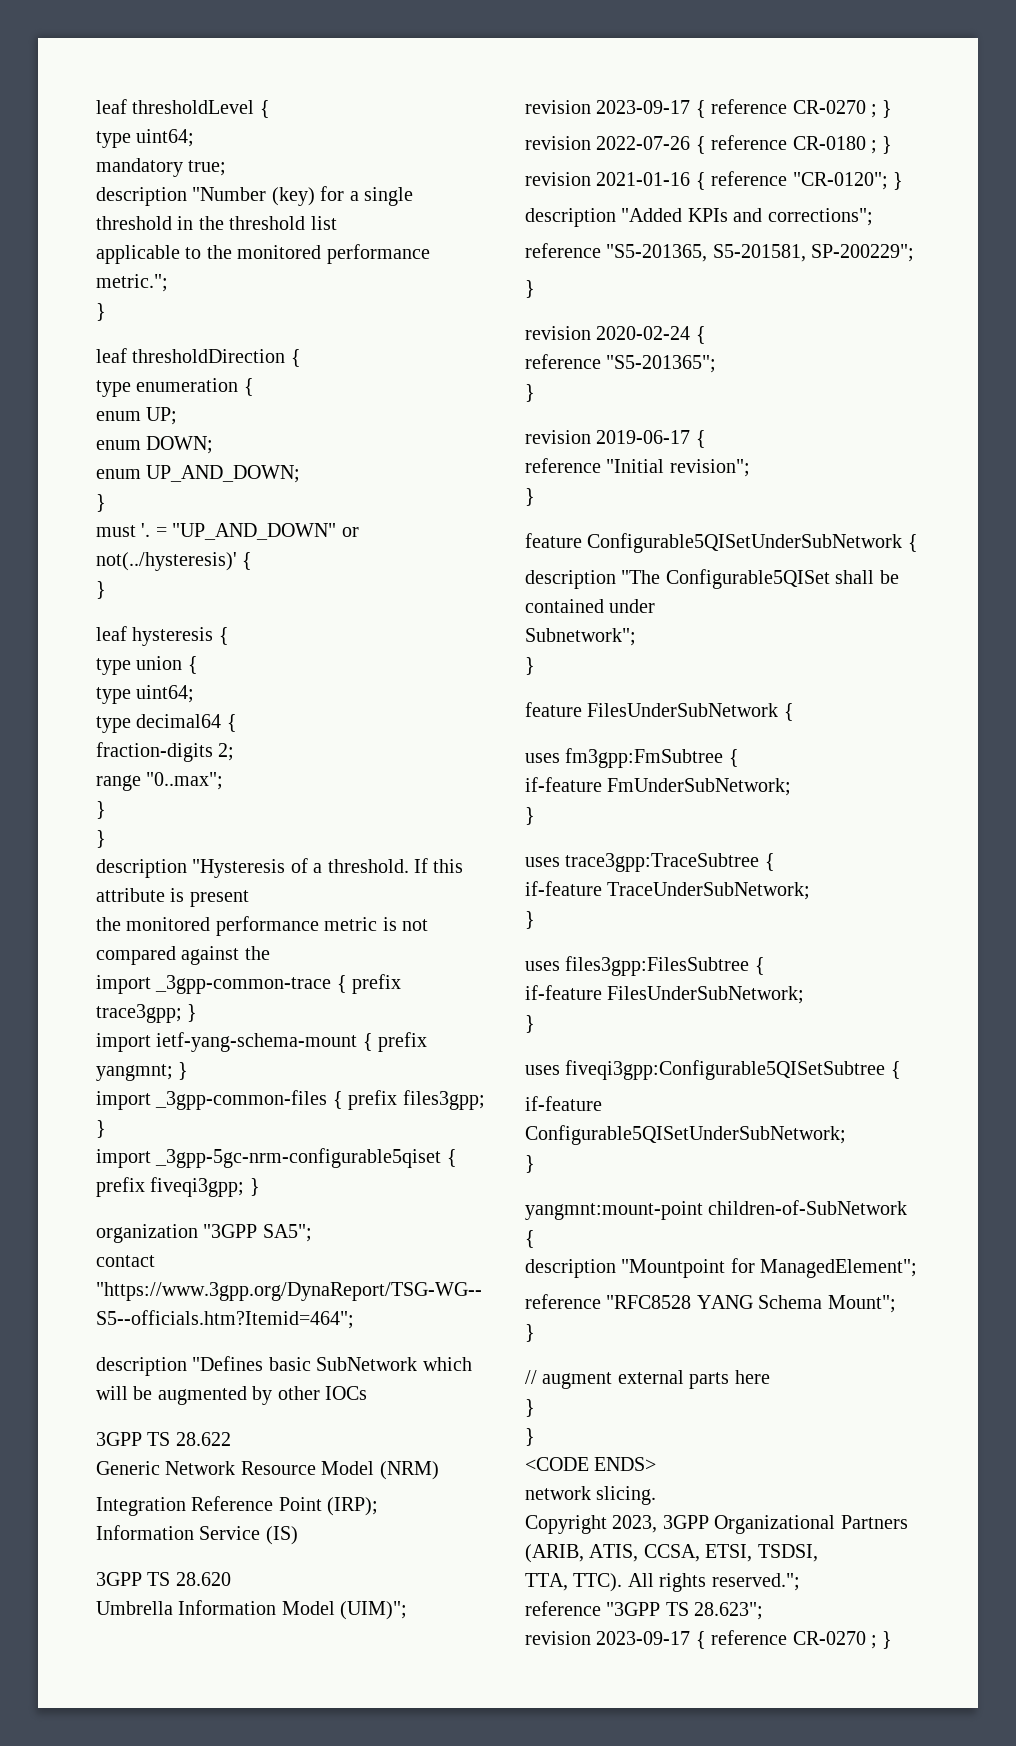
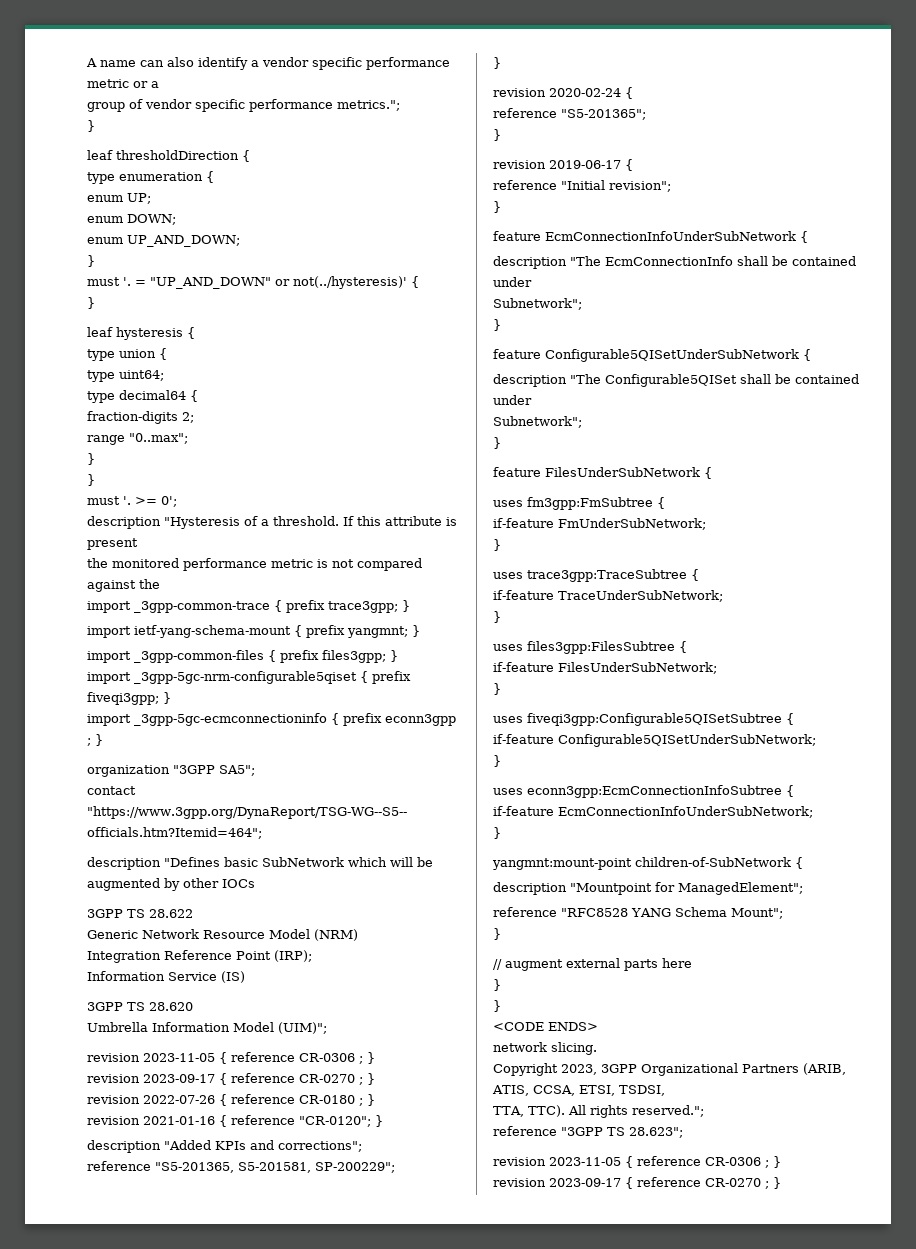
[96,99,270,118] [96,129,195,148] [96,158,227,177] [96,186,413,206] [96,216,337,230] [96,244,430,264] [96,274,168,292] leaf thresholdLevel { // type uint64; // mandatory true; // description "Number (key) for a single threshold in the threshold list // applicable to the monitored performance metric."; -> [86,57,450,70] [87,79,159,88] [87,99,400,112] A name can also identify a vendor specific performance metric or a // group of vendor specific performance metrics.";
(106, 839) none -> [87,496,177,507] // must '. >= 0';
(260, 1187) none -> [87,713,456,726] [87,734,103,746] // import _3gpp-5gc-ecmconnectioninfo { prefix econn3gpp ; }
(408, 1610) none -> [87,1052,375,1064] // revision 2023-11-05 { reference CR-0306 ; }
(535, 497) none -> [493,231,808,243] [493,256,856,269] [493,277,532,287] [493,298,582,310] [493,319,501,331] // feature EcmConnectionInfoUnderSubNetwork { // description "The EcmConnectionInfo shall be contained under // Subnetwork"; // }
(535, 1164) none -> [493,785,794,798] [493,806,813,818] [493,827,501,839] // uses econn3gpp:EcmConnectionInfoSubtree { // if-feature EcmConnectionInfoUnderSubNetwork; // }
(764, 1611) none -> [493,1156,781,1168] // revision 2023-11-05 { reference CR-0306 ; }

